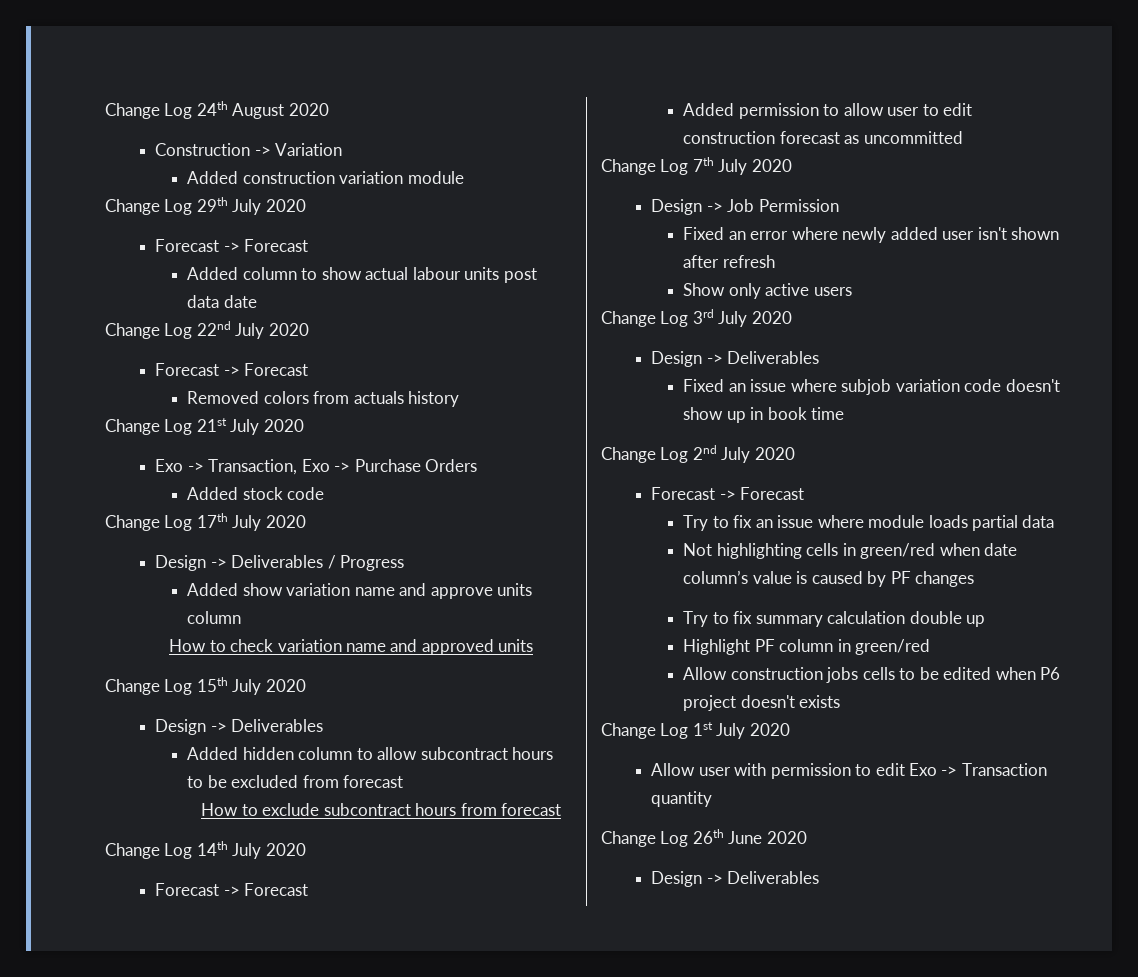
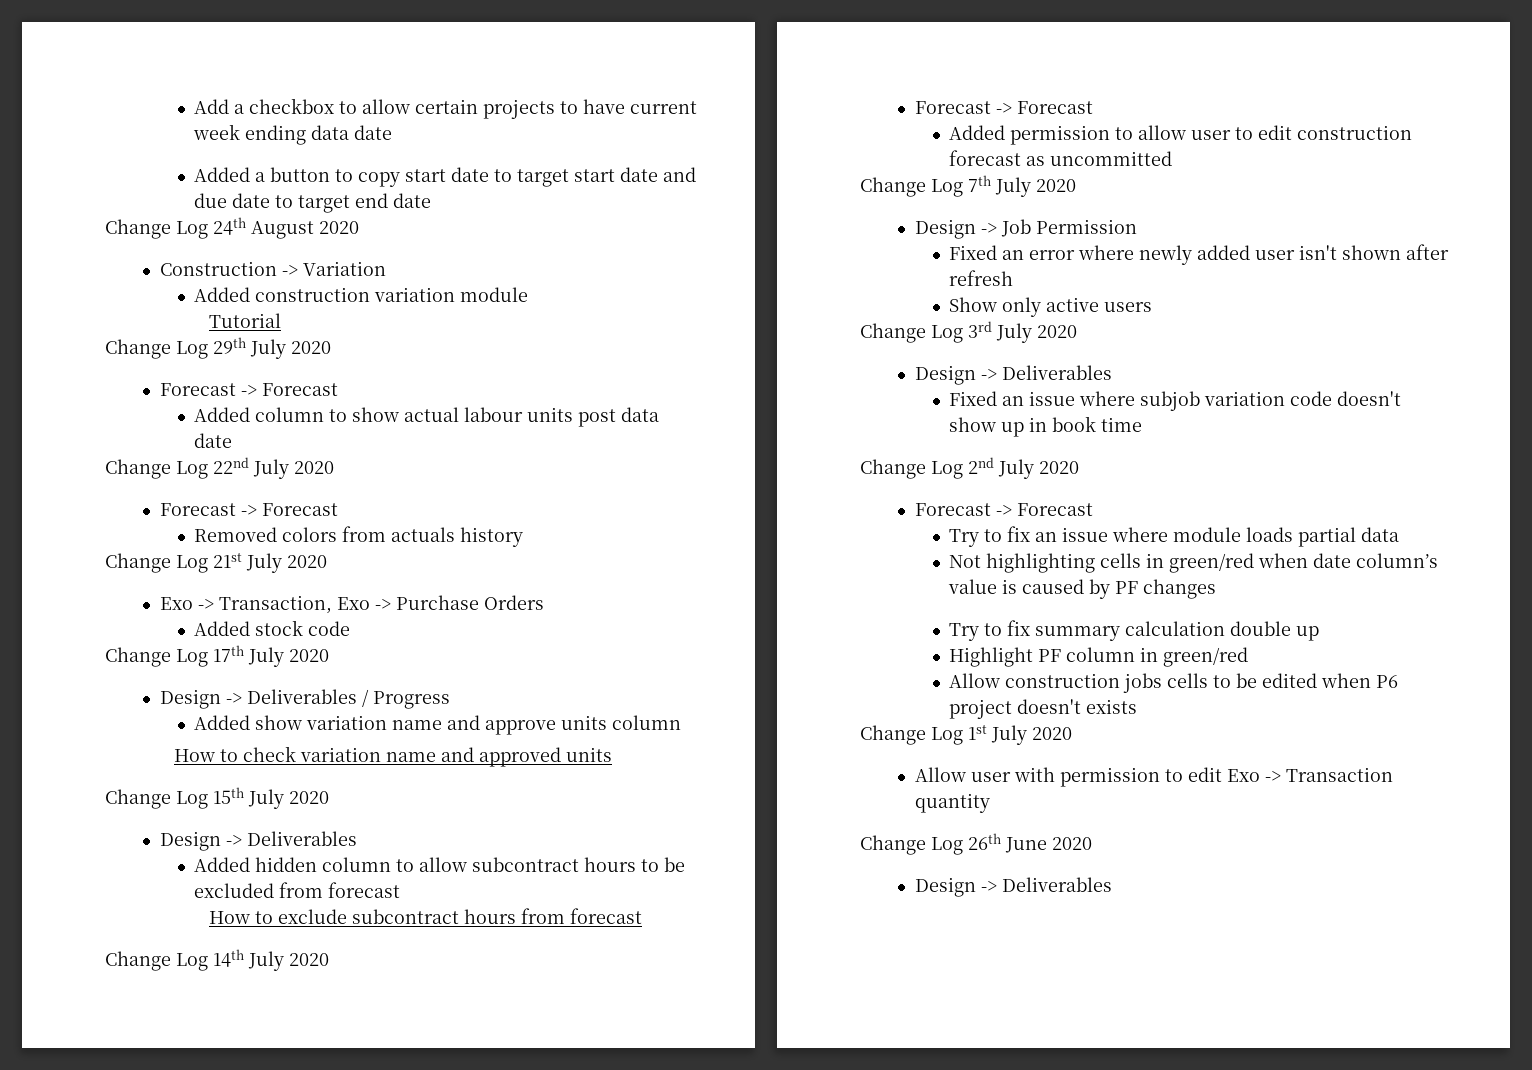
(105, 111) none -> [194,98,698,119] [193,124,393,145] [194,167,697,187] [194,193,432,213] Add a checkbox to allow certain projects to have current week ending data date // Added a button to copy start date to target start date and due date to target end date //
(464, 177) none -> [209,313,282,328] // Tutorial

